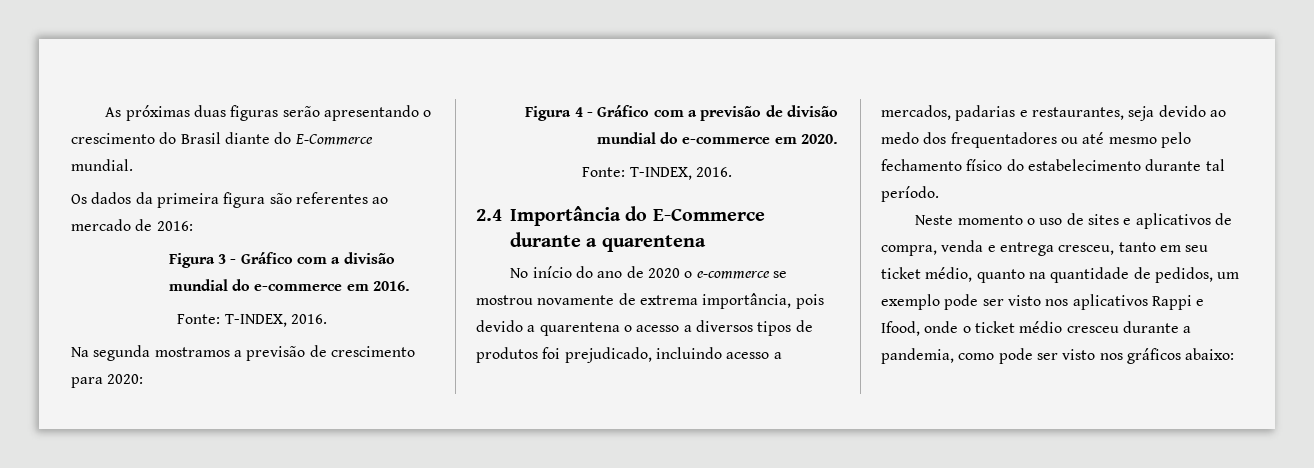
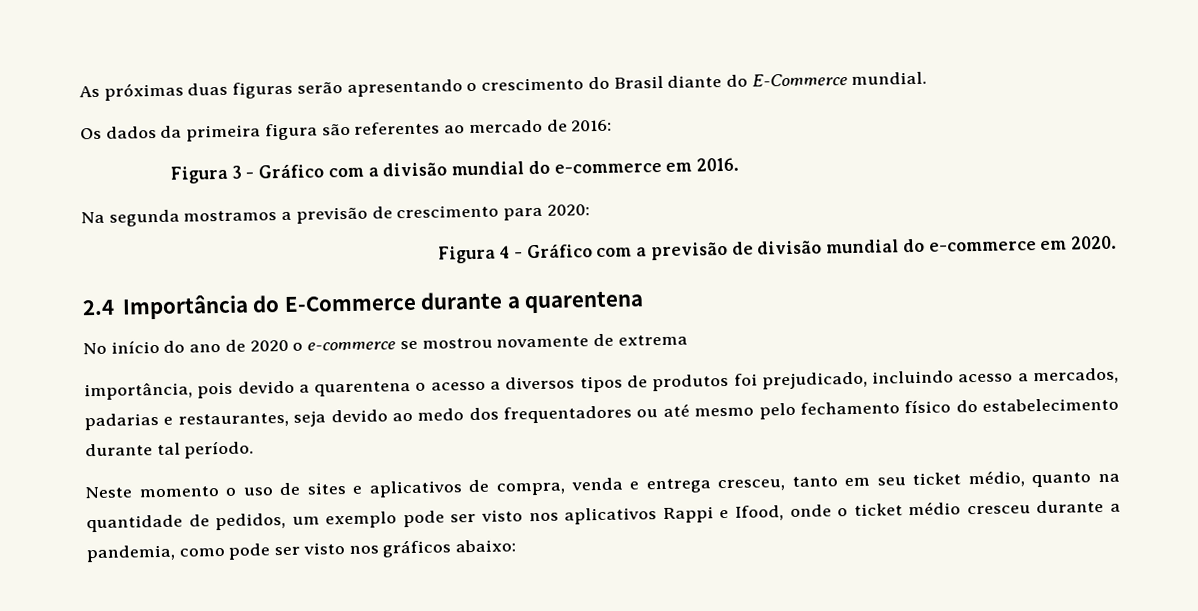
[177,314,327,327] // Fonte: T-INDEX, 2016. -> (739, 164) none
[582,167,732,180] // Fonte: T-INDEX, 2016. -> (1118, 242) none
(698, 300) none -> (688, 340) //

